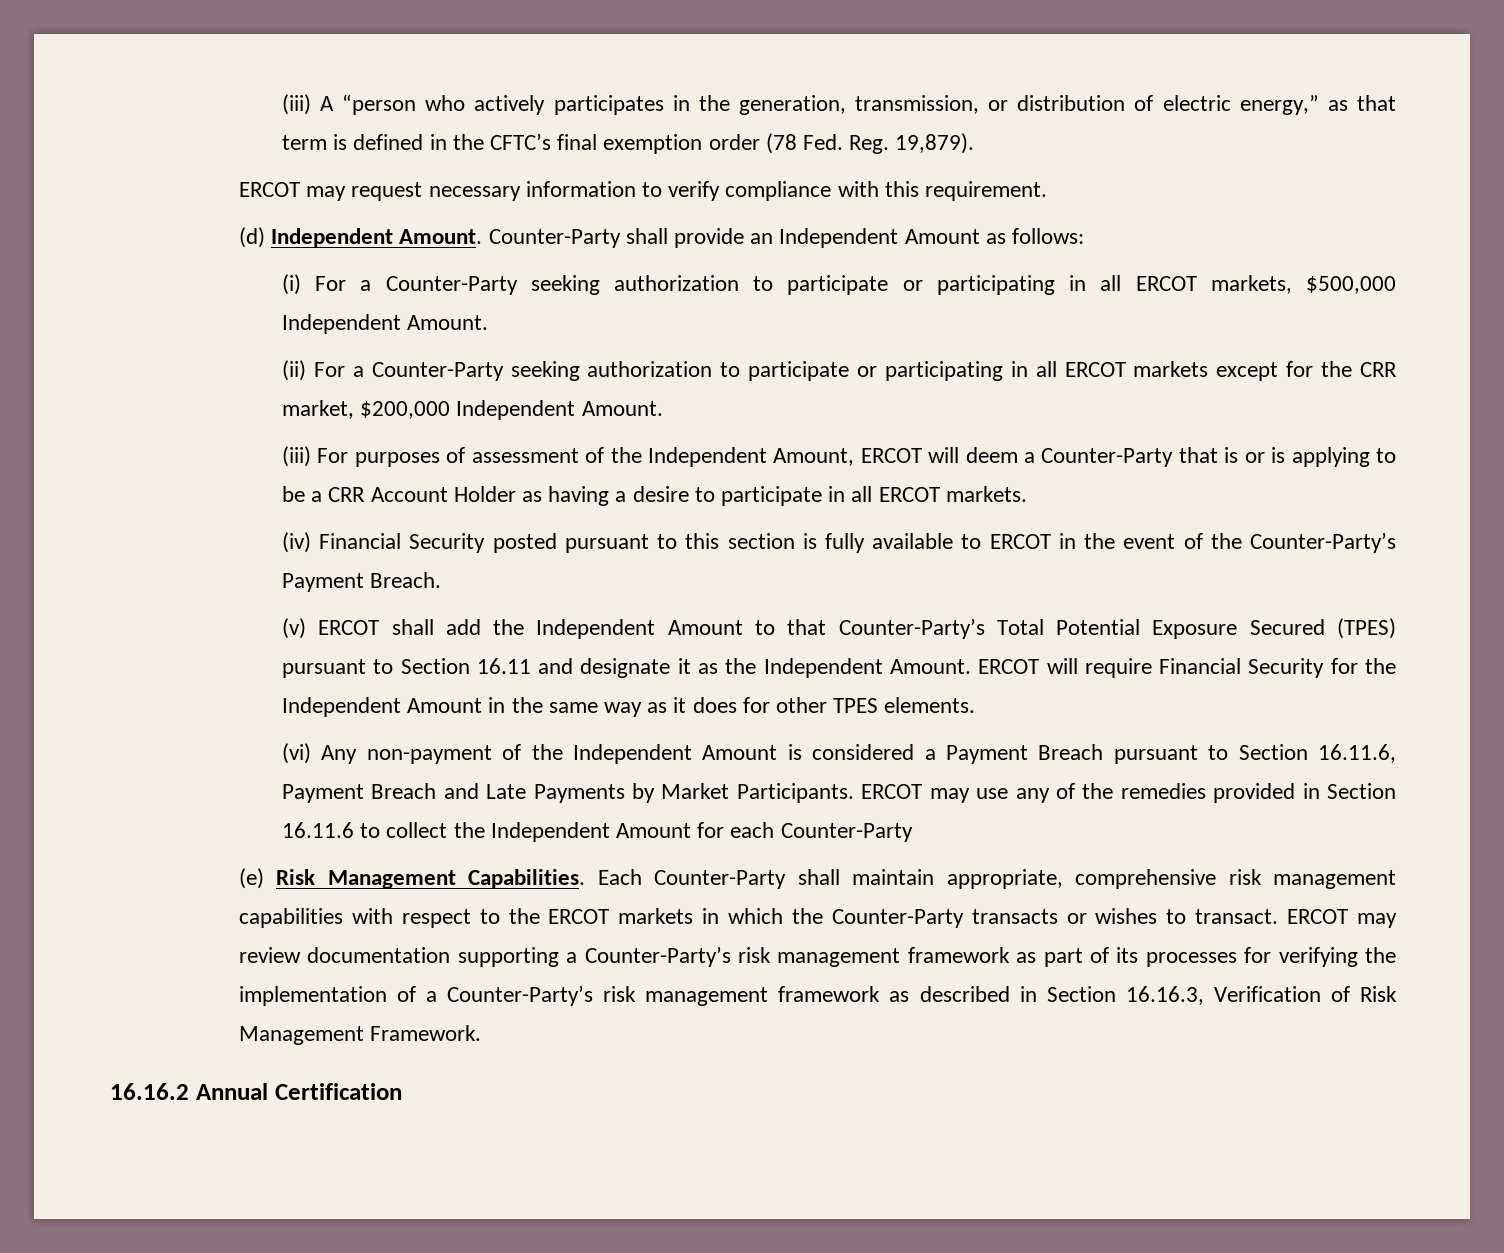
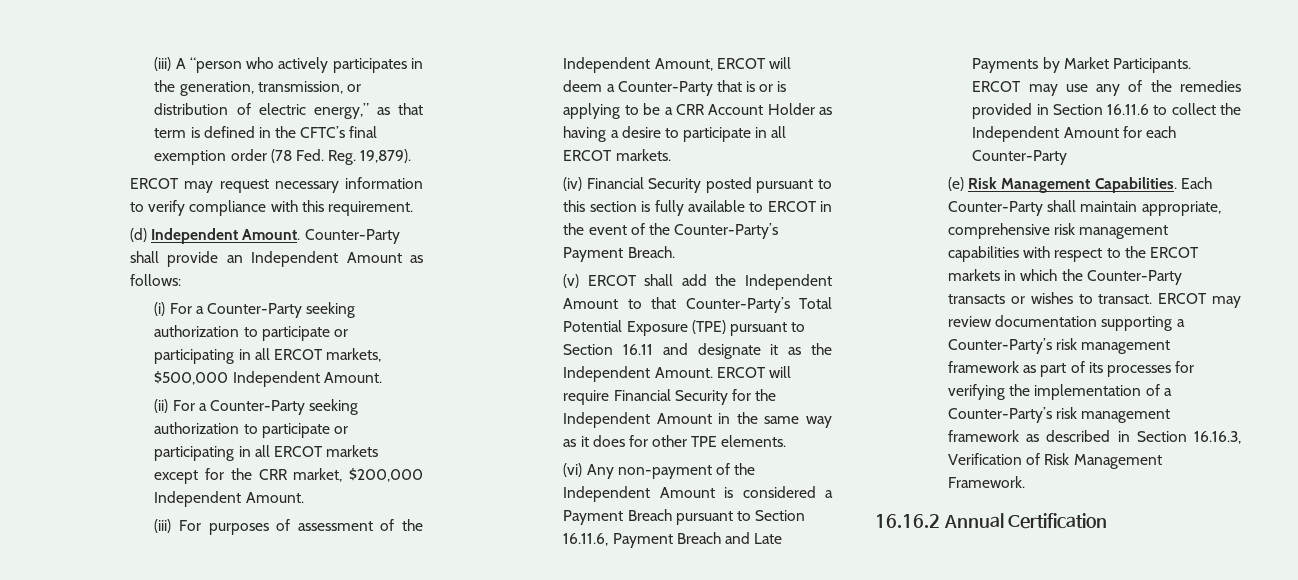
[1249,618,1396,639] Secured (TPES) -> [691,320,726,334] (TPE)
[833,698,879,713] TPES -> [691,436,718,447] TPE

